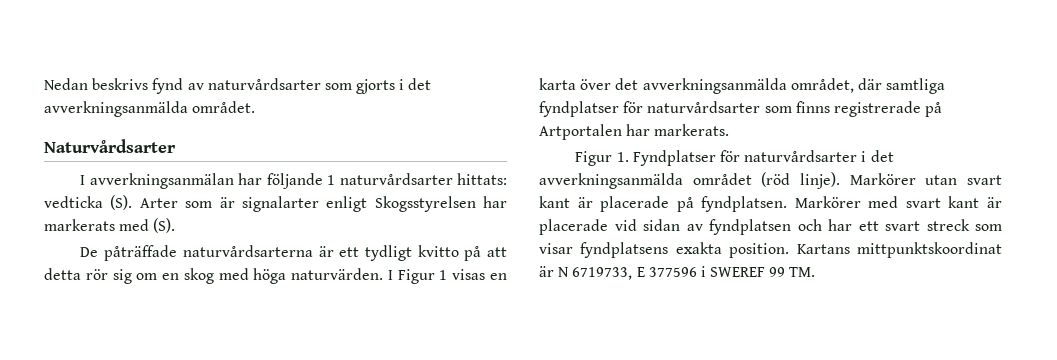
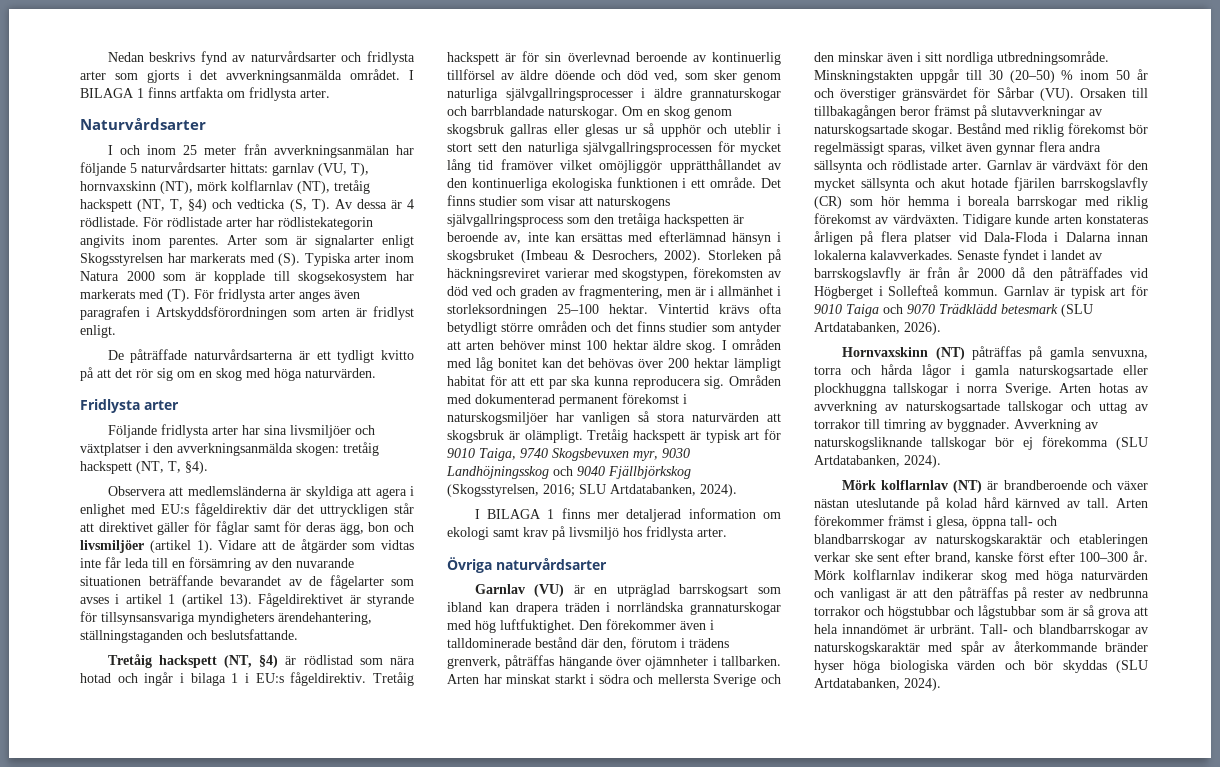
(321, 84) none -> [341,51,415,65] [80,71,106,80] och fridlysta arter
[44,139,176,153] [80,175,86,185] // Naturvårdsarter // I -> [409,70,414,80] [80,87,330,101] [80,118,206,130] [107,144,267,155] I BILAGA 1 finns artfakta om fridlysta arter. // Naturvårdsarter // I och inom 25 meter från
[327,175,336,185] 1 -> [130,163,137,173] 5
[44,195,133,210] vedticka (S). -> [272,163,369,176] [80,180,370,194] [80,199,414,212] [80,217,373,230] [80,235,219,248] garnlav (VU, T), hornvaxskinn (NT), mörk kolflarnlav (NT), tretåig hackspett (NT, T, §4) och vedticka (S, T). Av dessa är 4 rödlistade. För rödlistade arter har rödlistekategorin angivits inom parentes.
(176, 225) none -> [304,253,414,266] [80,271,414,284] [80,288,360,302] [80,306,414,320] [80,325,116,338] Typiska arter inom Natura 2000 som är kopplade till skogsekosystem har markerats med (T). För fridlysta arter anges även paragrafen i Artskyddsförordningen som arten är fridlyst enligt.
[44,268,81,280] detta -> [115,368,132,378] det
[387,269,508,284] [539,78,946,94] [539,101,943,117] [539,124,730,140] [575,150,894,166] [539,172,1002,189] [539,196,1002,212] [539,219,1002,235] [539,242,1002,258] [539,266,816,280] I Figur 1 visas en karta över det avverkningsanmälda området, där samtliga fyndplatser för naturvårdsarter som finns registrerade på Artportalen har markerats. // Figur 1. Fyndplatser för naturvårdsarter i det avverkningsanmälda området (röd linje). Markörer utan svart kant är placerade på fyndplatsen. Markörer med svart kant är placerade vid sidan av fyndplatsen och har ett svart streck som visar fyndplatsens exakta position. Kartans mittpunktskoordinat är N 6719733, E 377596 i SWEREF 99 TM. -> [80,399,179,413] [107,424,375,438] [80,442,379,456] [80,461,208,474] [107,486,414,499] [80,503,414,517] [80,521,414,535] [80,539,414,553] [80,557,354,571] [80,575,414,589] [80,593,414,607] [80,611,372,625] [80,629,298,643] [107,654,415,668] [80,672,414,686] [447,51,781,65] [447,69,781,83] [447,88,781,101] [447,106,732,119] [447,123,781,137] [447,141,781,155] [447,159,781,173] [447,177,781,191] [447,195,670,209] [447,213,744,227] [447,231,781,245] [447,249,782,263] [447,267,781,281] [447,285,781,299] [447,303,782,317] [447,321,781,335] [447,339,781,353] [447,357,781,371] [447,375,781,389] [447,393,687,407] [447,411,781,425] [447,429,781,443] [447,448,690,461] [446,466,691,479] [447,484,737,497] [474,508,781,522] [447,526,727,540] [447,557,607,573] [474,584,781,597] [447,602,781,615] [447,619,714,633] [447,637,729,650] [447,655,781,669] [447,674,781,687] [814,51,1109,65] [814,69,1148,83] [814,87,1148,101] [814,105,1102,119] [814,123,1148,137] [814,141,1101,155] [814,159,1148,173] [814,177,1148,191] [814,196,1148,209] [814,213,1148,227] [814,231,1148,245] [814,249,1102,263] [814,267,1148,281] [814,285,1148,299] [814,304,1093,317] [814,322,941,335] [841,346,1148,360] [814,364,1148,378] [814,383,1148,396] [814,401,1148,414] [814,419,1098,432] [814,436,1148,450] [814,455,941,468] [841,480,1148,493] [814,497,1148,511] [814,515,1057,529] [814,534,1148,547] [814,551,1148,564] [814,569,1148,583] [814,587,1149,601] [814,605,1148,619] [814,624,1148,637] [814,641,1148,655] [814,660,1148,673] [814,678,941,691] // Fridlysta arter // Följande fridlysta arter har sina livsmiljöer och växtplatser i den avverkningsanmälda skogen: tretåig hackspett (NT, T, §4). // Observera att medlemsländerna är skyldiga att agera i enlighet med EU:s fågeldirektiv där det uttryckligen står att direktivet gäller för fåglar samt för deras ägg, bon och livsmiljöer (artikel 1). Vidare att de åtgärder som vidtas inte får leda till en försämring av den nuvarande situationen beträffande bevarandet av de fågelarter som avses i artikel 1 (artikel 13). Fågeldirektivet är styrande för tillsynsansvariga myndigheters ärendehantering, ställningstaganden och beslutsfattande. // Tretåig hackspett (NT, §4) är rödlistad som nära hotad och ingår i bilaga 1 i EU:s fågeldirektiv. Tretåig hackspett är för sin överlevnad beroende av kontinuerlig tillförsel av äldre döende och död ved, som sker genom naturliga självgallringsprocesser i äldre grannaturskogar och barrblandade naturskogar. Om en skog genom skogsbruk gallras eller glesas ur så upphör och uteblir i stort sett den naturliga självgallringsprocessen för mycket lång tid framöver vilket omöjliggör upprätthållandet av den kontinuerliga ekologiska funktionen i ett område. Det finns studier som visar att naturskogens självgallringsprocess som den tretåiga hackspetten är beroende av, inte kan ersättas med efterlämnad hänsyn i skogsbruket (Imbeau & Desrochers, 2002). Storleken på häckningsreviret varierar med skogstypen, förekomsten av död ved och graden av fragmentering, men är i allmänhet i storleksordningen 25–100 hektar. Vintertid krävs ofta betydligt större områden och det finns studier som antyder att arten behöver minst 100 hektar äldre skog. I områden med låg bonitet kan det behövas över 200 hektar lämpligt habitat för att ett par ska kunna reproducera sig. Områden med dokumenterad permanent förekomst i naturskogsmiljöer har vanligen så stora naturvärden att skogsbruk är olämpligt. Tretåig hackspett är typisk art för 9010 Taiga, 9740 Skogsbevuxen myr, 9030 Landhöjningsskog och 9040 Fjällbjörkskog (Skogsstyrelsen, 2016; SLU Artdatabanken, 2024). // I BILAGA 1 finns mer detaljerad information om ekologi samt krav på livsmiljö hos fridlysta arter. // Övriga naturvårdsarter // Garnlav (VU) är en utpräglad barrskogsart som ibland kan drapera träden i norrländska grannaturskogar med hög luftfuktighet. Den förekommer även i talldominerade bestånd där den, förutom i trädens grenverk, påträffas hängande över ojämnheter i tallbarken. Arten har minskat starkt i södra och mellersta Sverige och den minskar även i sitt nordliga utbredningsområde. Minskningstakten uppgår till 30 (20–50) % inom 50 år och överstiger gränsvärdet för Sårbar (VU). Orsaken till tillbakagången beror främst på slutavverkningar av naturskogsartade skogar. Bestånd med riklig förekomst bör regelmässigt sparas, vilket även gynnar flera andra sällsynta och rödlistade arter. Garnlav är värdväxt för den mycket sällsynta och akut hotade fjärilen barrskogslavfly (CR) som hör hemma i boreala barrskogar med riklig förekomst av värdväxten. Tidigare kunde arten konstateras årligen på flera platser vid Dala-Floda i Dalarna innan lokalerna kalavverkades. Senaste fyndet i landet av barrskogslavfly är från år 2000 då den påträffades vid Högberget i Sollefteå kommun. Garnlav är typisk art för 9010 Taiga och 9070 Trädklädd betesmark (SLU Artdatabanken, 2026). // Hornvaxskinn (NT) påträffas på gamla senvuxna, torra och hårda lågor i gamla naturskogsartade eller plockhuggna tallskogar i norra Sverige. Arten hotas av avverkning av naturskogsartade tallskogar och uttag av torrakor till timring av byggnader. Avverkning av naturskogsliknande tallskogar bör ej förekomma (SLU Artdatabanken, 2024). // Mörk kolflarnlav (NT) är brandberoende och växer nästan uteslutande på kolad hård kärnved av tall. Arten förekommer främst i glesa, öppna tall- och blandbarrskogar av naturskogskaraktär och etableringen verkar ske sent efter brand, kanske först efter 100–300 år. Mörk kolflarnlav indikerar skog med höga naturvärden och vanligast är att den påträffas på rester av nedbrunna torrakor och högstubbar och lågstubbar som är så grova att hela innandömet är urbränt. Tall- och blandbarrskogar av naturskogskaraktär med spår av återkommande bränder hyser höga biologiska värden och bör skyddas (SLU Artdatabanken, 2024).

